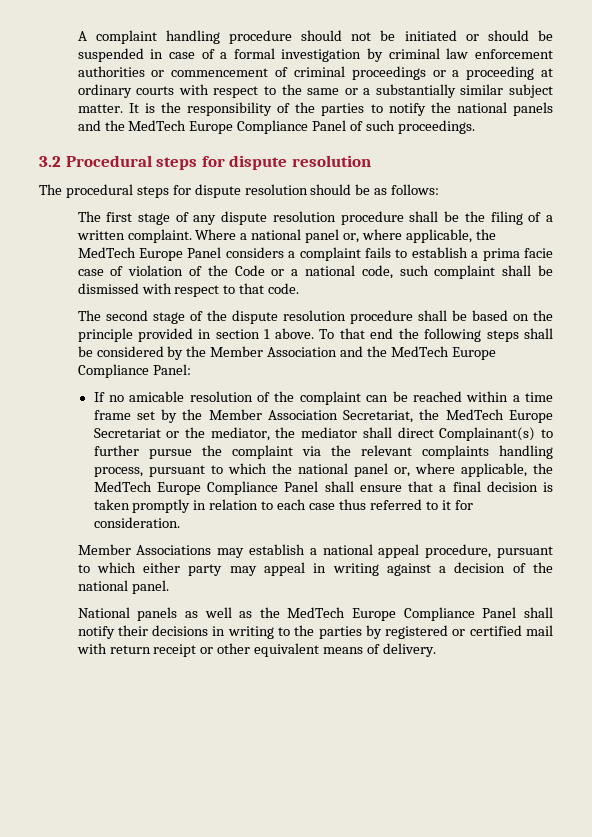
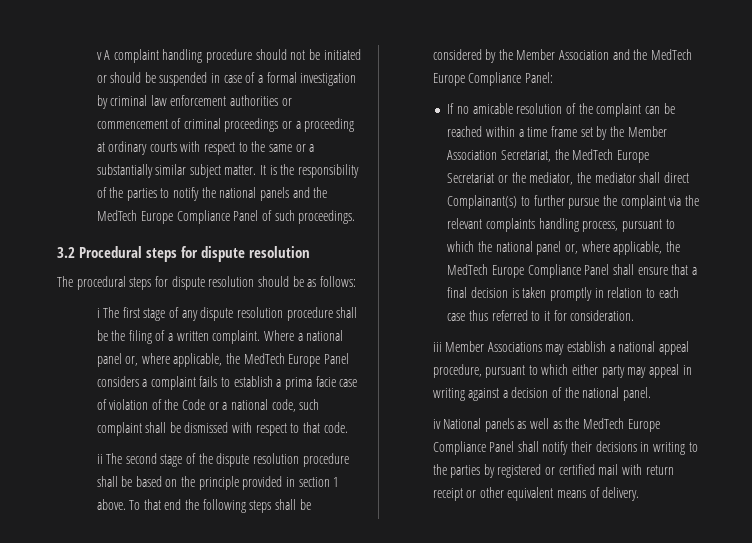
(77, 36) none -> [96,52,102,60] v
(440, 189) none -> [96,308,100,318] i
(300, 288) none -> [96,454,103,464] ii
(180, 522) none -> [432,342,442,352] iii
(169, 587) none -> [432,419,441,429] iv

